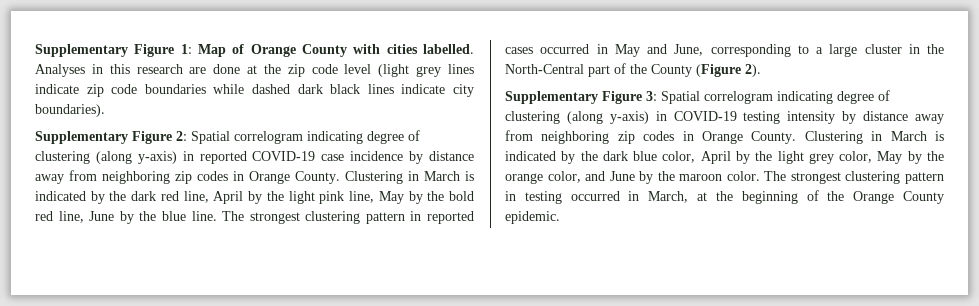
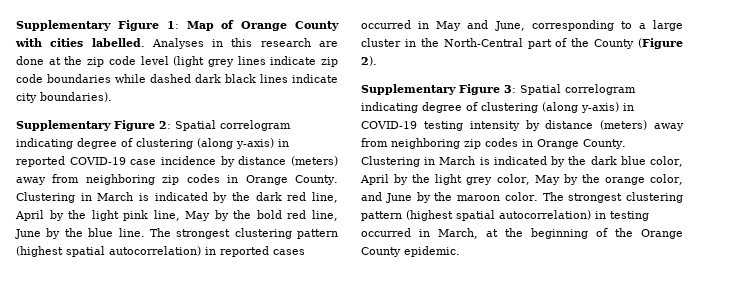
(475, 156) none -> [290,156,338,166] (meters)
(405, 218) none -> [16,246,201,257] (highest spatial autocorrelation)
(909, 116) none -> [600,120,648,130] (meters)
(944, 178) none -> [406,210,591,221] (highest spatial autocorrelation)

